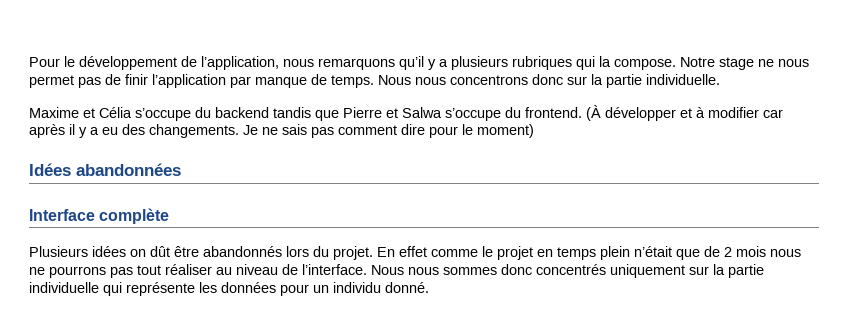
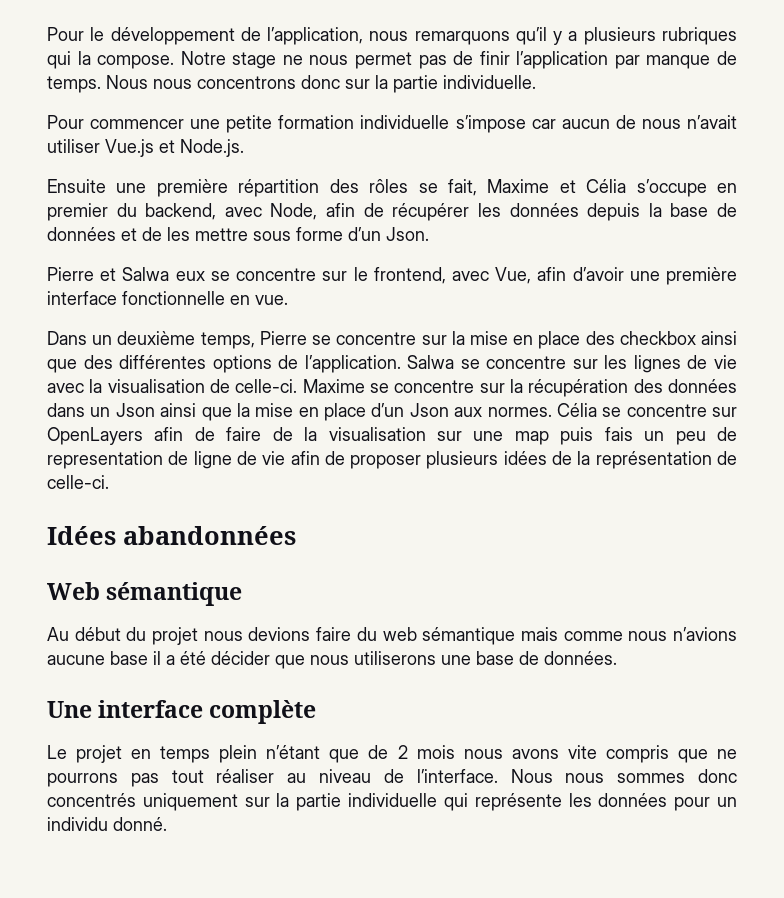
[29,105,783,121] [29,124,534,138] [29,163,181,176] [29,208,170,224] [29,246,493,260] Maxime et Célia s’occupe du backend tandis que Pierre et Salwa s’occupe du frontend. (À développer et à modifier car après il y a eu des changements. Je ne sais pas comment dire pour le moment) // Idées abandonnées // Interface complète // Plusieurs idées on dût être abandonnés lors du projet. En effet comme le -> [47,115,737,133] [47,139,244,157] [47,179,737,197] [47,203,738,221] [47,227,429,241] [47,267,737,285] [47,291,288,305] [47,331,737,349] [47,355,738,373] [47,379,737,397] [47,403,737,421] [47,427,738,445] [47,451,737,469] [47,475,109,489] [47,526,296,545] [47,582,243,606] [47,627,737,645] [47,651,617,669] [47,700,317,724] [47,745,67,759] Pour commencer une petite formation individuelle s’impose car aucun de nous n’avait utiliser Vue.js et Node.js. // Ensuite une première répartition des rôles se fait, Maxime et Célia s’occupe en premier du backend, avec Node, afin de récupérer les données depuis la base de données et de les mettre sous forme d’un Json. // Pierre et Salwa eux se concentre sur le frontend, avec Vue, afin d’avoir une première interface fonctionnelle en vue. // Dans un deuxième temps, Pierre se concentre sur la mise en place des checkbox ainsi que des différentes options de l’application. Salwa se concentre sur les lignes de vie avec la visualisation de celle-ci. Maxime se concentre sur la récupération des données dans un Json ainsi que la mise en place d’un Json aux normes. Célia se concentre sur OpenLayers afin de faire de la visualisation sur une map puis fais un peu de representation de ligne de vie afin de proposer plusieurs idées de la représentation de celle-ci. // Idées abandonnées // Web sémantique // Au début du projet nous devions faire du web sémantique mais comme nous n’avions aucune base il a été décider que nous utiliserons une base de données. // Une interface complète // Le
[634,246,672,257] n’était -> [266,745,321,759] n’étant
(801, 253) none -> [511,745,708,763] avons vite compris que

